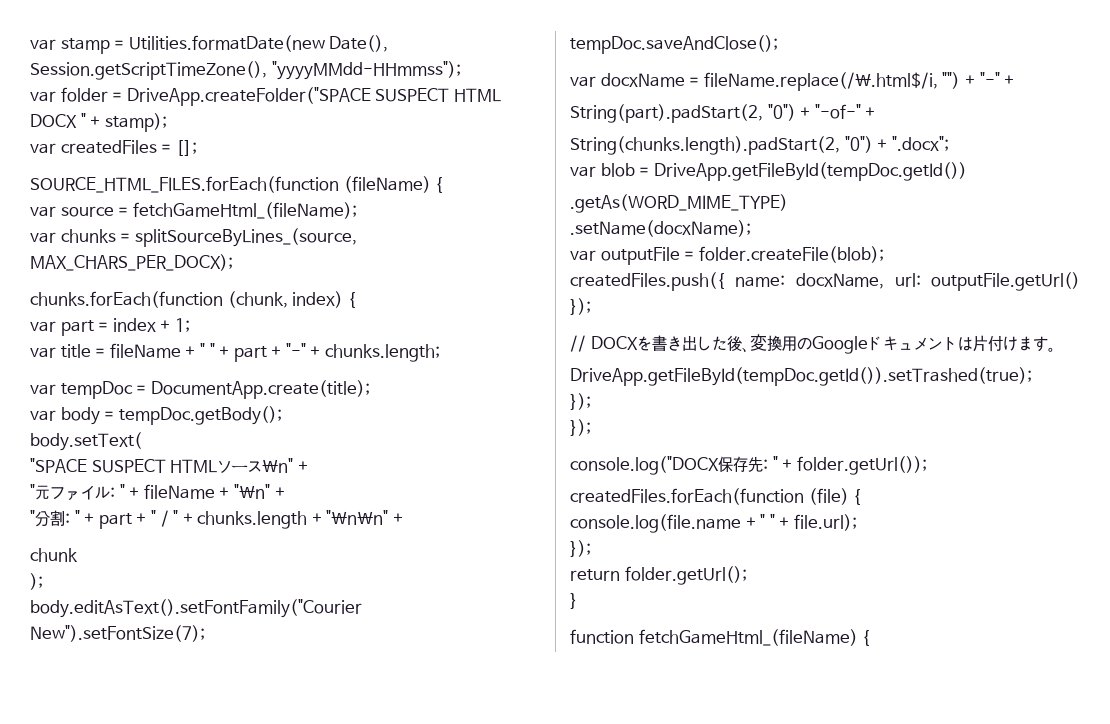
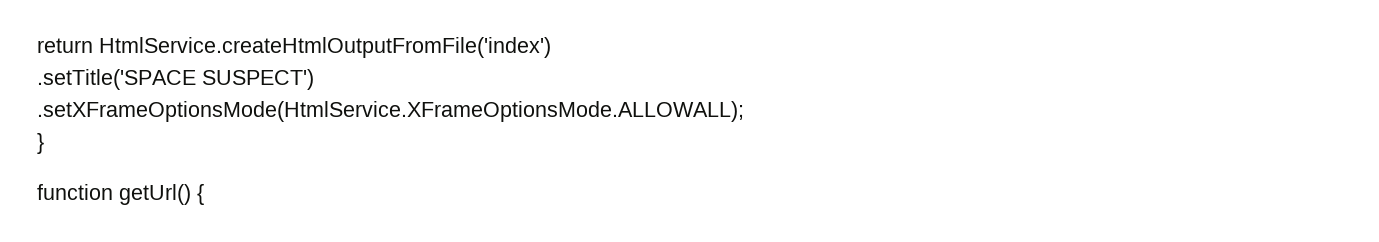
[30,35,389,54] [30,61,461,80] [30,87,501,106] [30,113,167,132] [30,140,197,156] [30,176,444,193] [30,202,357,219] [30,228,357,247] [30,254,233,271] [30,291,356,308] [30,318,190,336] [30,343,441,362] [30,380,370,399] [30,406,282,425] [30,432,142,451] [30,458,308,473] [30,484,285,500] [30,510,404,529] [30,548,78,562] [30,573,43,590] [30,599,362,618] [30,625,205,642] [570,35,778,54] [570,72,1015,91] [570,104,876,123] [570,136,949,155] [570,162,967,181] [570,194,788,213] [570,220,751,237] [570,246,884,265] [570,272,1080,291] [570,298,591,315] [570,334,1056,354] [570,367,1032,386] [570,393,591,410] [570,419,591,436] [570,456,927,475] [570,488,862,505] [570,514,857,533] [570,540,591,557] [570,566,747,585] var stamp = Utilities.formatDate(new Date(), Session.getScriptTimeZone(), "yyyyMMdd-HHmmss"); // var folder = DriveApp.createFolder("SPACE SUSPECT HTML DOCX " + stamp); // var createdFiles = []; // SOURCE_HTML_FILES.forEach(function (fileName) { // var source = fetchGameHtml_(fileName); // var chunks = splitSourceByLines_(source, MAX_CHARS_PER_DOCX); // chunks.forEach(function (chunk, index) { // var part = index + 1; // var title = fileName + " " + part + "-" + chunks.length; // var tempDoc = DocumentApp.create(title); // var body = tempDoc.getBody(); // body.setText( // "SPACE SUSPECT HTMLソース\n" + // "元ファイル: " + fileName + "\n" + // "分割: " + part + " / " + chunks.length + "\n\n" + // chunk // ); // body.editAsText().setFontFamily("Courier New").setFontSize(7); // tempDoc.saveAndClose(); // var docxName = fileName.replace(/\.html$/i, "") + "-" + // String(part).padStart(2, "0") + "-of-" + // String(chunks.length).padStart(2, "0") + ".docx"; // var blob = DriveApp.getFileById(tempDoc.getId()) // .getAs(WORD_MIME_TYPE) // .setName(docxName); // var outputFile = folder.createFile(blob); // createdFiles.push({ name: docxName, url: outputFile.getUrl() }); // // DOCXを書き出した後、変換用のGoogleドキュメントは片付けます。 // DriveApp.getFileById(tempDoc.getId()).setTrashed(true); // }); // }); // console.log("DOCX保存先: " + folder.getUrl()); // createdFiles.forEach(function (file) { // console.log(file.name + " " + file.url); // }); // return folder.getUrl(); -> [37,37,551,58] [37,69,314,90] [37,101,744,122] return HtmlService.createHtmlOutputFromFile('index') // .setTitle('SPACE SUSPECT') // .setXFrameOptionsMode(HtmlService.XFrameOptionsMode.ALLOWALL);
[638,629,858,646] fetchGameHtml_(fileName) -> [119,184,191,205] getUrl()

